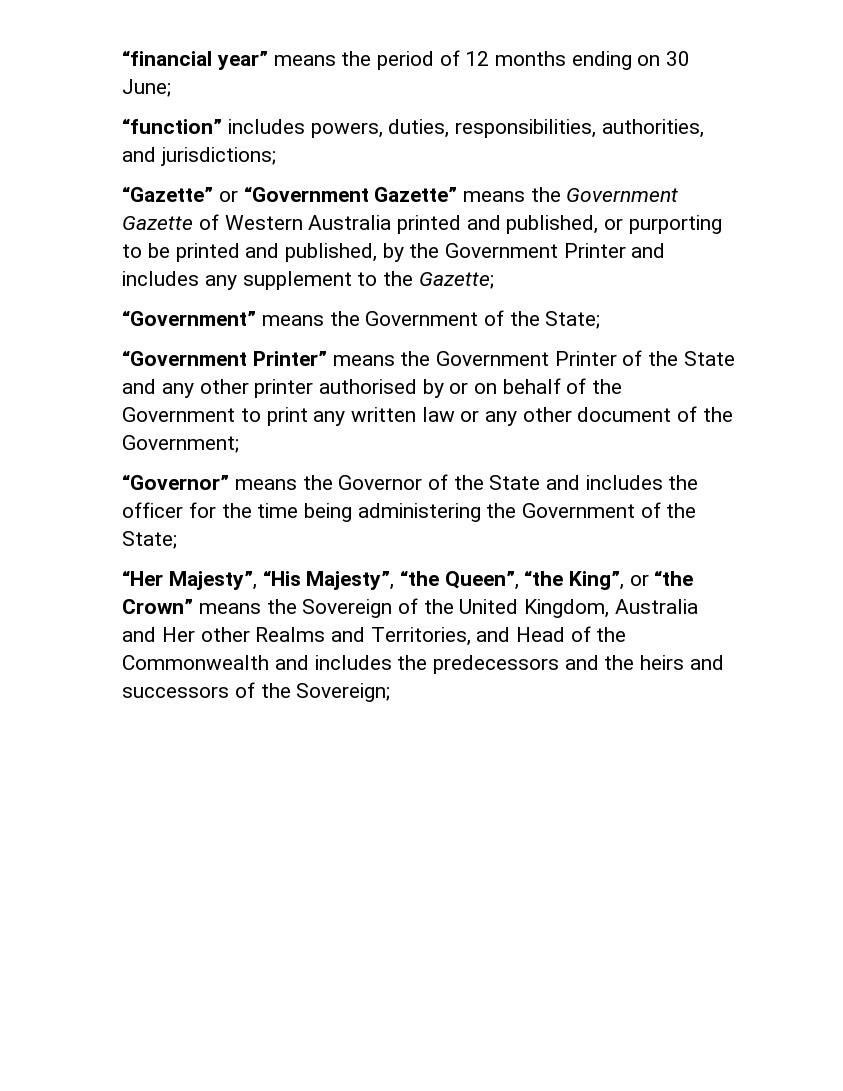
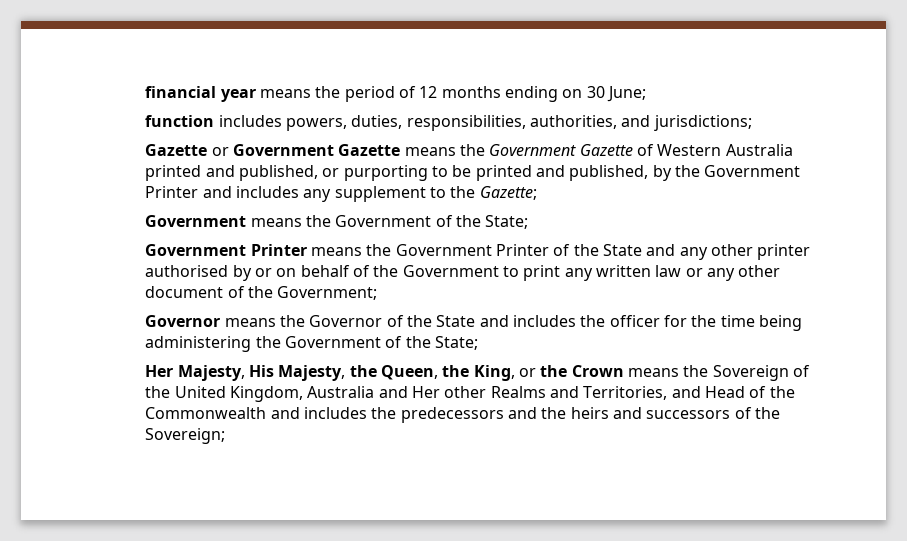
[122,50,269,70] “financial year” -> [145,86,256,102] financial year
[122,118,223,134] “function” -> [145,115,215,127] function
[122,186,458,202] “Gazette” or “Government Gazette” -> [145,144,401,156] Gazette or Government Gazette
[122,310,257,326] “Government” -> [145,215,247,227] Government
[122,350,328,366] “Government Printer” -> [145,244,307,256] Government Printer
[122,474,230,490] “Governor” -> [145,315,221,327] Governor
[122,570,694,590] [122,599,194,614] “Her Majesty”, “His Majesty”, “the Queen”, “the King”, or “the Crown” -> [145,365,624,381] Her Majesty, His Majesty, the Queen, the King, or the Crown

